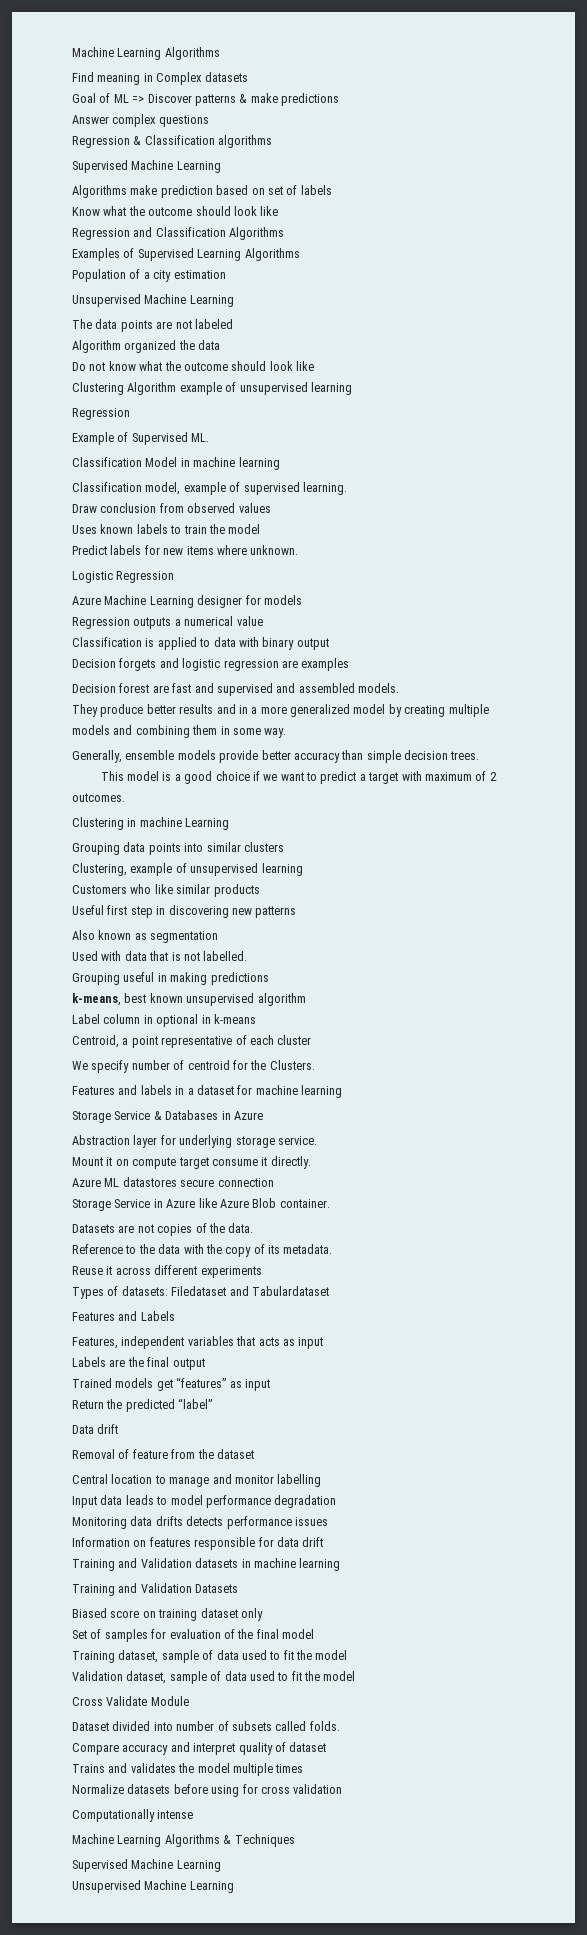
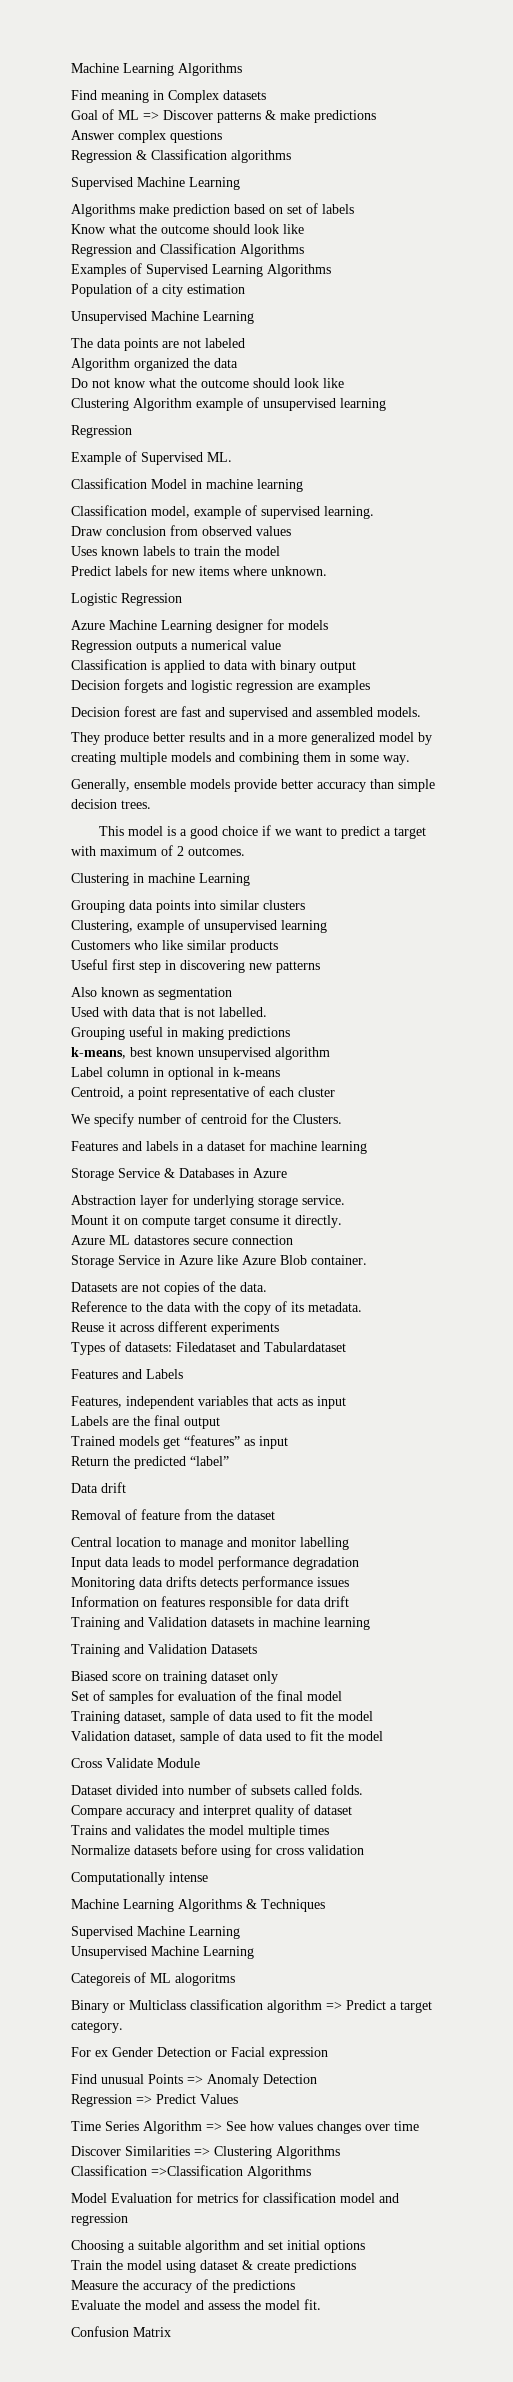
(234, 1887) none -> [71,1972,235,1986] [71,1999,432,2013] [71,2021,123,2033] [71,2047,328,2060] [71,2074,317,2087] [71,2094,238,2107] [71,2121,419,2134] [71,2146,340,2159] [71,2165,311,2179] [71,2192,399,2203] [71,2213,128,2226] [71,2240,365,2253] [71,2260,356,2273] [71,2279,295,2293] [71,2299,321,2310] [71,2326,171,2337] // Categoreis of ML alogoritms // Binary or Multiclass classification algorithm => Predict a target category. // For ex Gender Detection or Facial expression // Find unusual Points => Anomaly Detection // Regression => Predict Values // Time Series Algorithm => See how values changes over time // Discover Similarities => Clustering Algorithms // Classification =>Classification Algorithms // Model Evaluation for metrics for classification model and regression // Choosing a suitable algorithm and set initial options // Train the model using dataset & create predictions // Measure the accuracy of the predictions // Evaluate the model and assess the model fit. // Confusion Matrix

